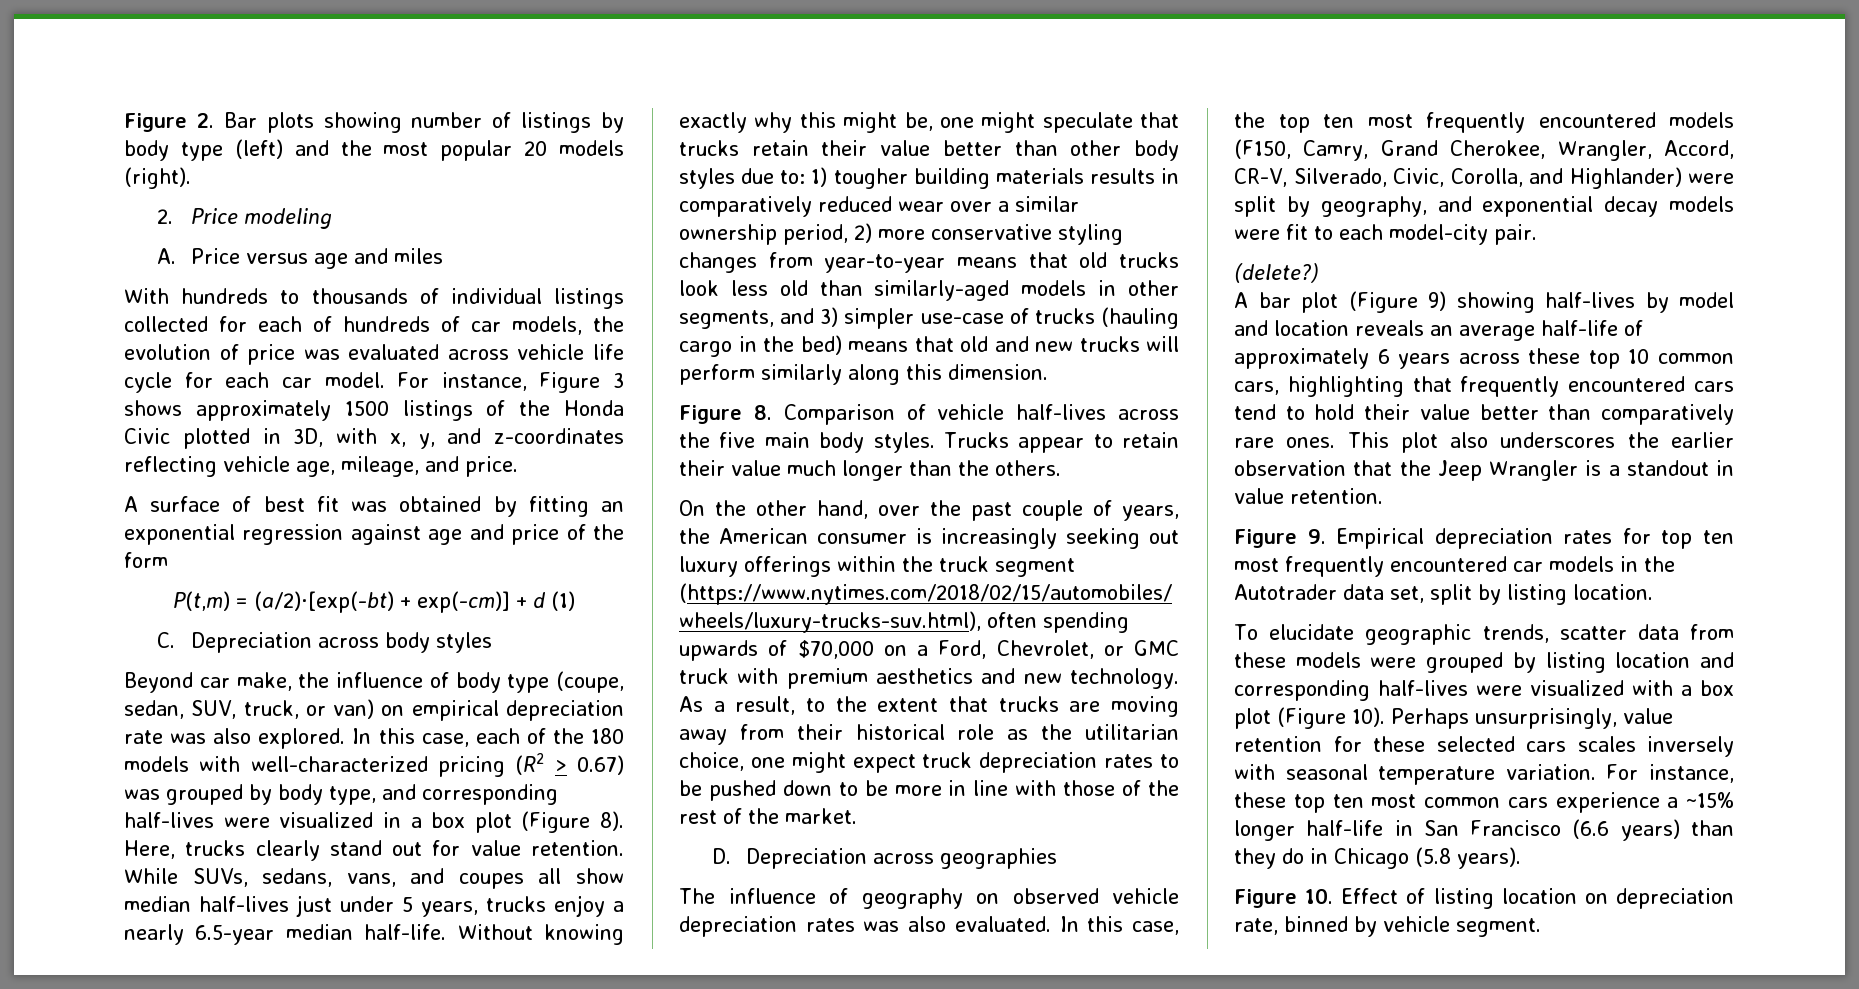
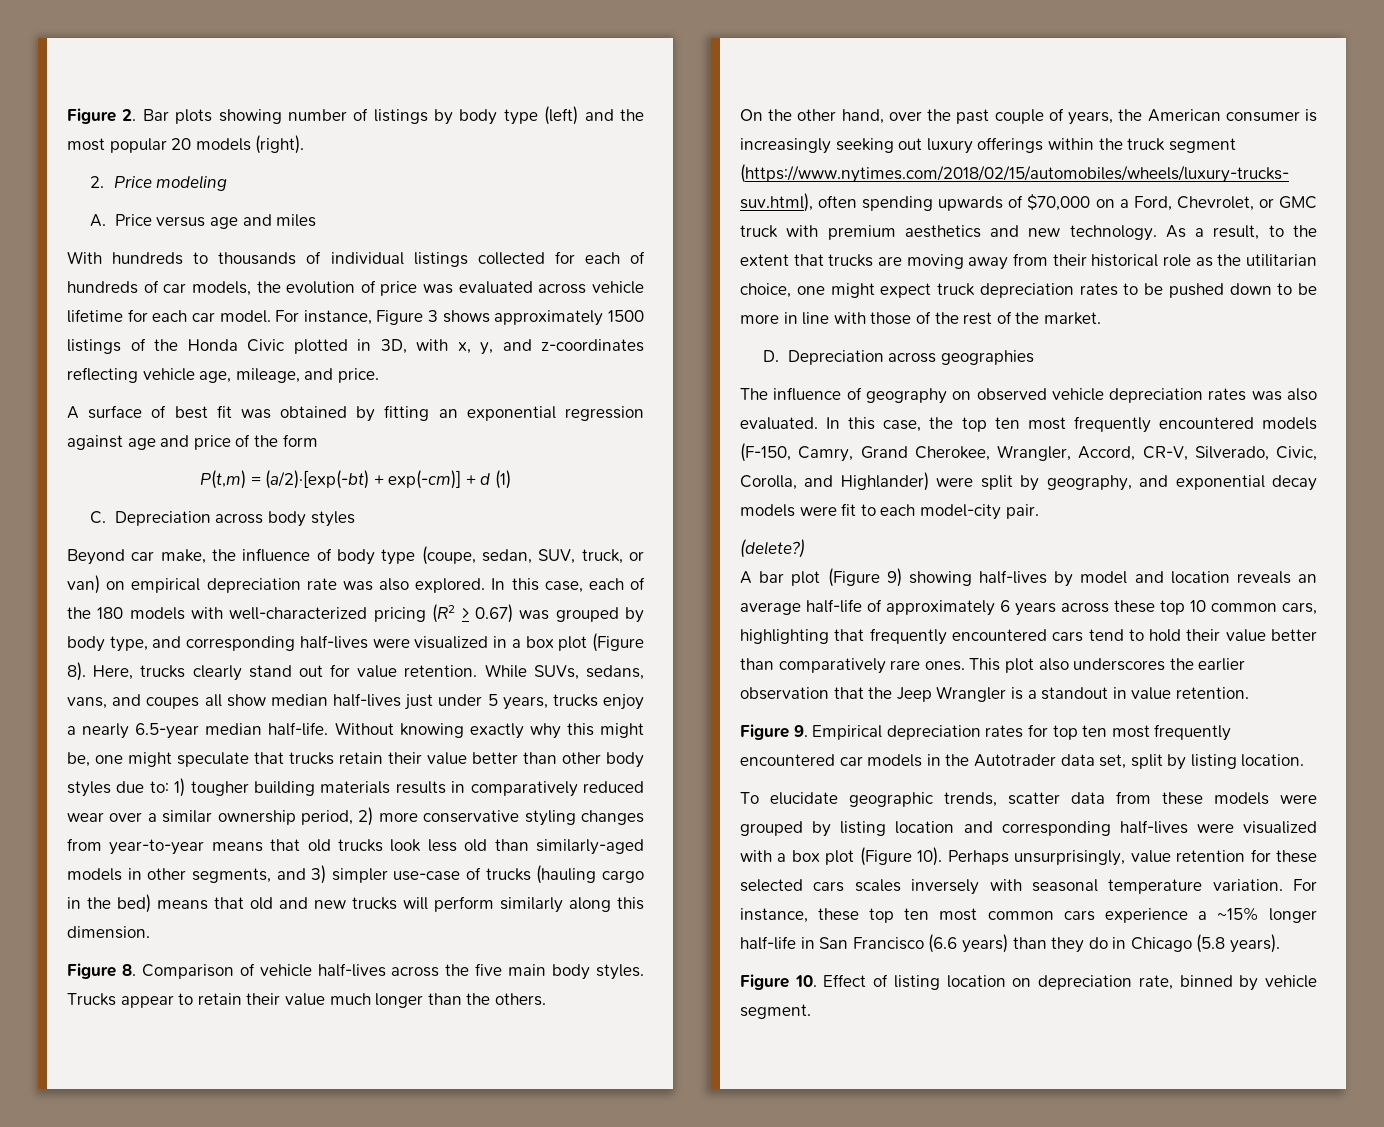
[593,344,624,360] [124,372,172,393] life cycle -> [67,309,123,323] lifetime
[1234,139,1291,159] (F150, -> [740,443,791,462] (F-150,

